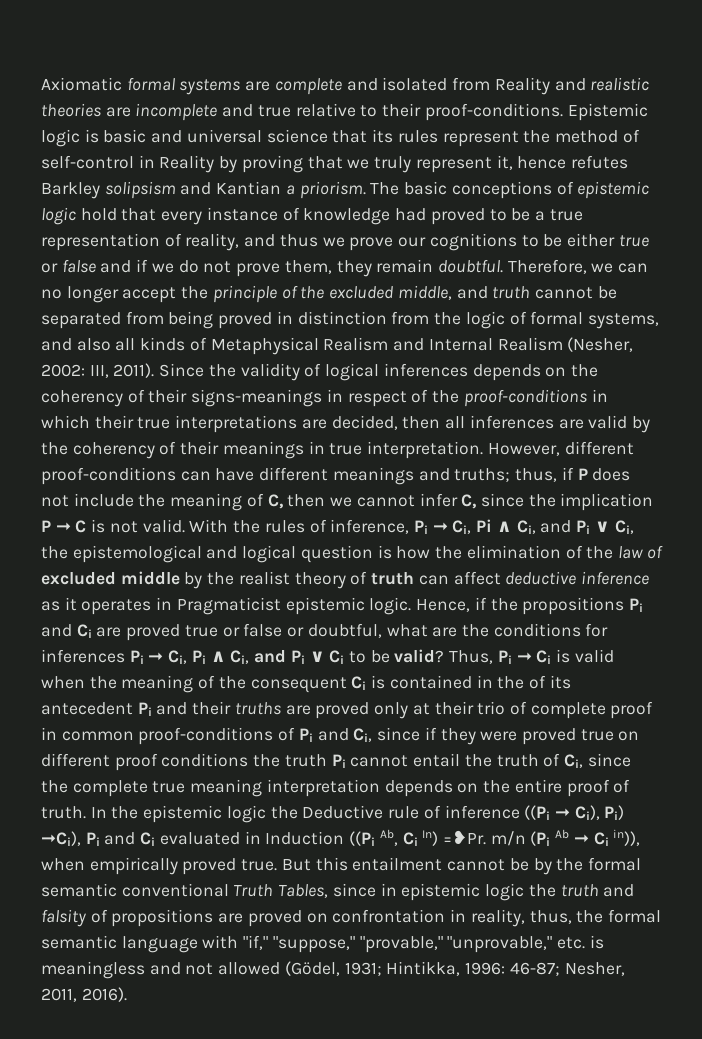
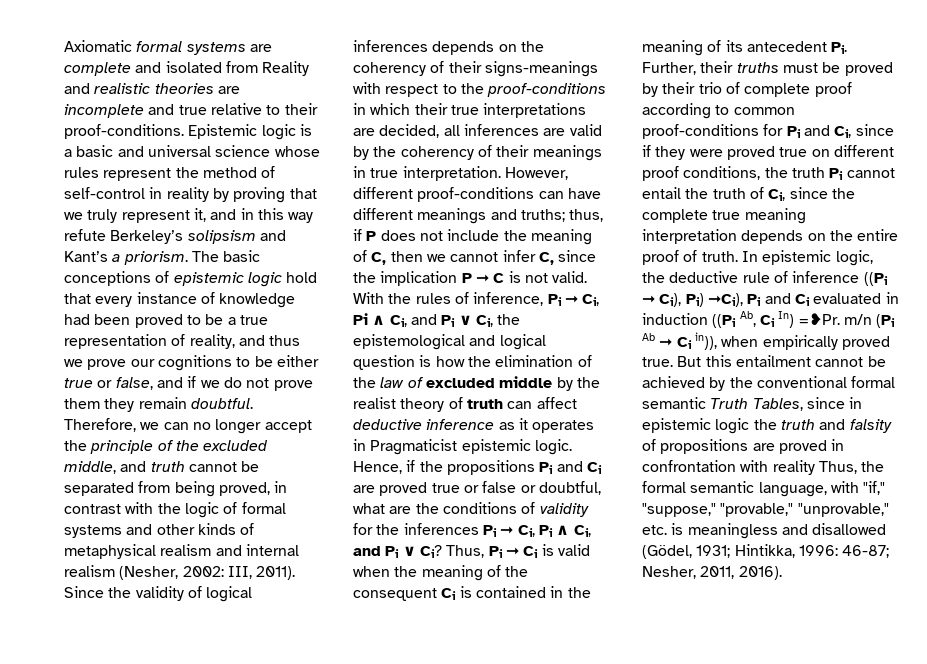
(99, 136) none -> [64,149,72,157] a
[332,129,394,143] that its -> [274,146,320,157] whose
[159,155,215,173] Reality -> [166,187,209,202] reality
[517,155,628,169] [41,182,100,199] hence refutes Barkley -> [210,208,314,223] [64,229,184,244] and in this way refute Berkeley’s
[216,181,282,195] Kantian -> [64,251,108,262] Kant’s
(427, 214) none -> [94,314,131,325] been
[61,259,96,273] false -> [115,377,153,390] false,
[284,260,332,274] them, -> [64,398,100,409] them
[218,311,659,329] [41,337,563,355] proved in distinction from the logic of formal systems, and also all kinds of Metaphysical Realism and Internal Realism -> [218,481,288,496] [64,502,286,518] [64,523,255,538] [64,544,299,559] [64,565,115,577] proved, in contrast with the logic of formal systems and other kinds of metaphysical realism and internal realism
[326,389,429,407] in respect of -> [353,82,457,97] with respect to
[402,416,441,429] then -> (440, 131) none
[585,623,609,637] for -> [521,502,589,517] [353,523,400,535] of validity for the
[329,649,445,664] Ci to be valid? -> [419,545,442,558] Ci?
(525, 682) none -> [642,40,703,56] meaning
[137,701,430,719] Pi and their truths are proved only at -> [831,42,848,54] [642,61,893,76] [642,83,658,97] Pi. Further, their truths must be proved by
[41,727,57,740] in -> [642,103,730,119] according to
[278,727,296,741] of -> [763,124,784,136] for
[161,753,249,767] conditions -> [683,166,761,180] conditions,
[111,805,384,823] the epistemic logic the Deductive -> [762,250,873,266] [642,271,739,283] epistemic logic, the deductive
[265,831,345,845] Induction -> [642,313,708,325] induction
[533,857,641,875] [41,883,229,897] by the formal semantic conventional -> [642,376,896,391] [642,397,706,409] achieved by the conventional formal semantic
[306,909,661,927] [41,935,198,953] on confrontation in reality, thus, the formal semantic language -> [831,439,845,451] [642,460,885,475] [642,481,827,497] in confrontation with reality Thus, the formal semantic language,
[185,962,281,975] not allowed -> [812,523,887,535] disallowed

